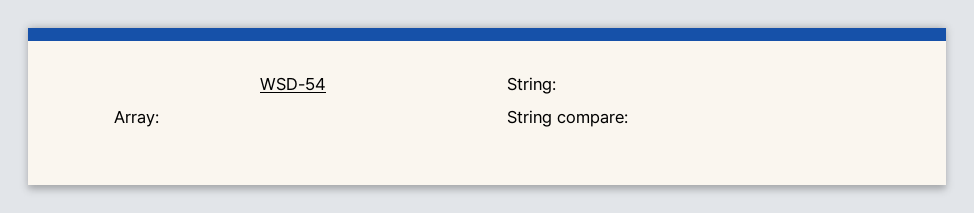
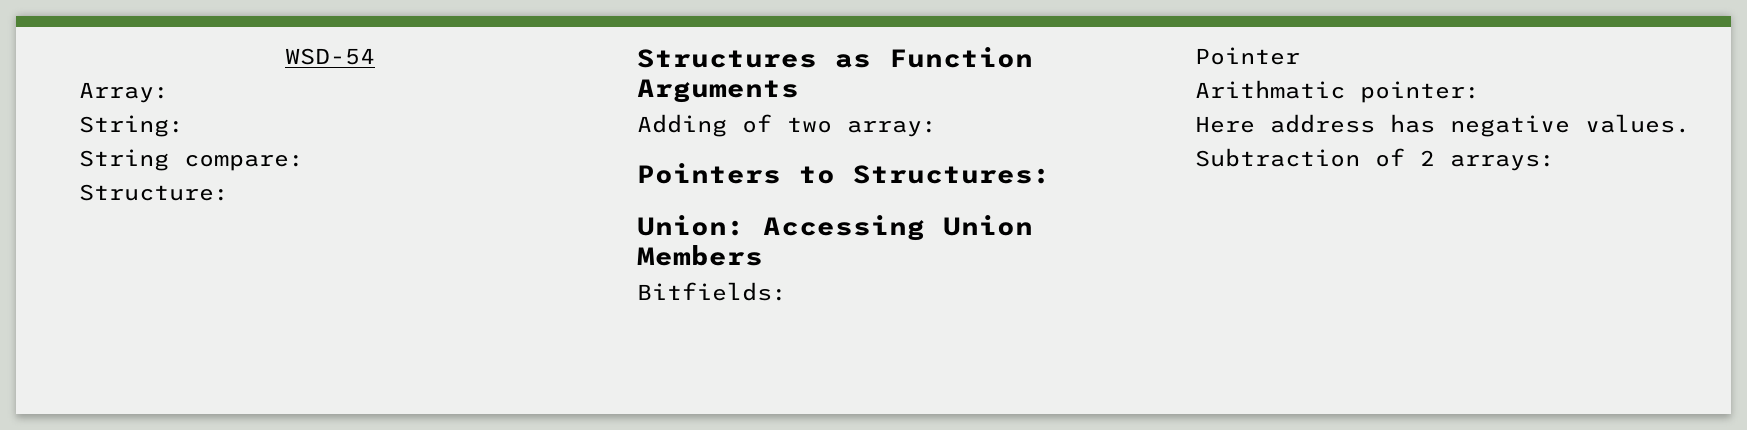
(628, 120) none -> [79,184,229,201] [637,47,1033,68] [637,79,799,103] [637,114,937,137] [637,163,1051,184] [637,215,1033,241] [637,245,763,266] [637,282,787,301] [1195,47,1300,65] [1195,80,1480,103] [1195,114,1690,137] [1195,148,1555,171] // Structure: // Structures as Function Arguments // Adding of two array: // Pointers to Structures: // Union: Accessing Union Members // Bitfields: // Pointer // Arithmatic pointer: // Here address has negative values. // Subtraction of 2 arrays:

